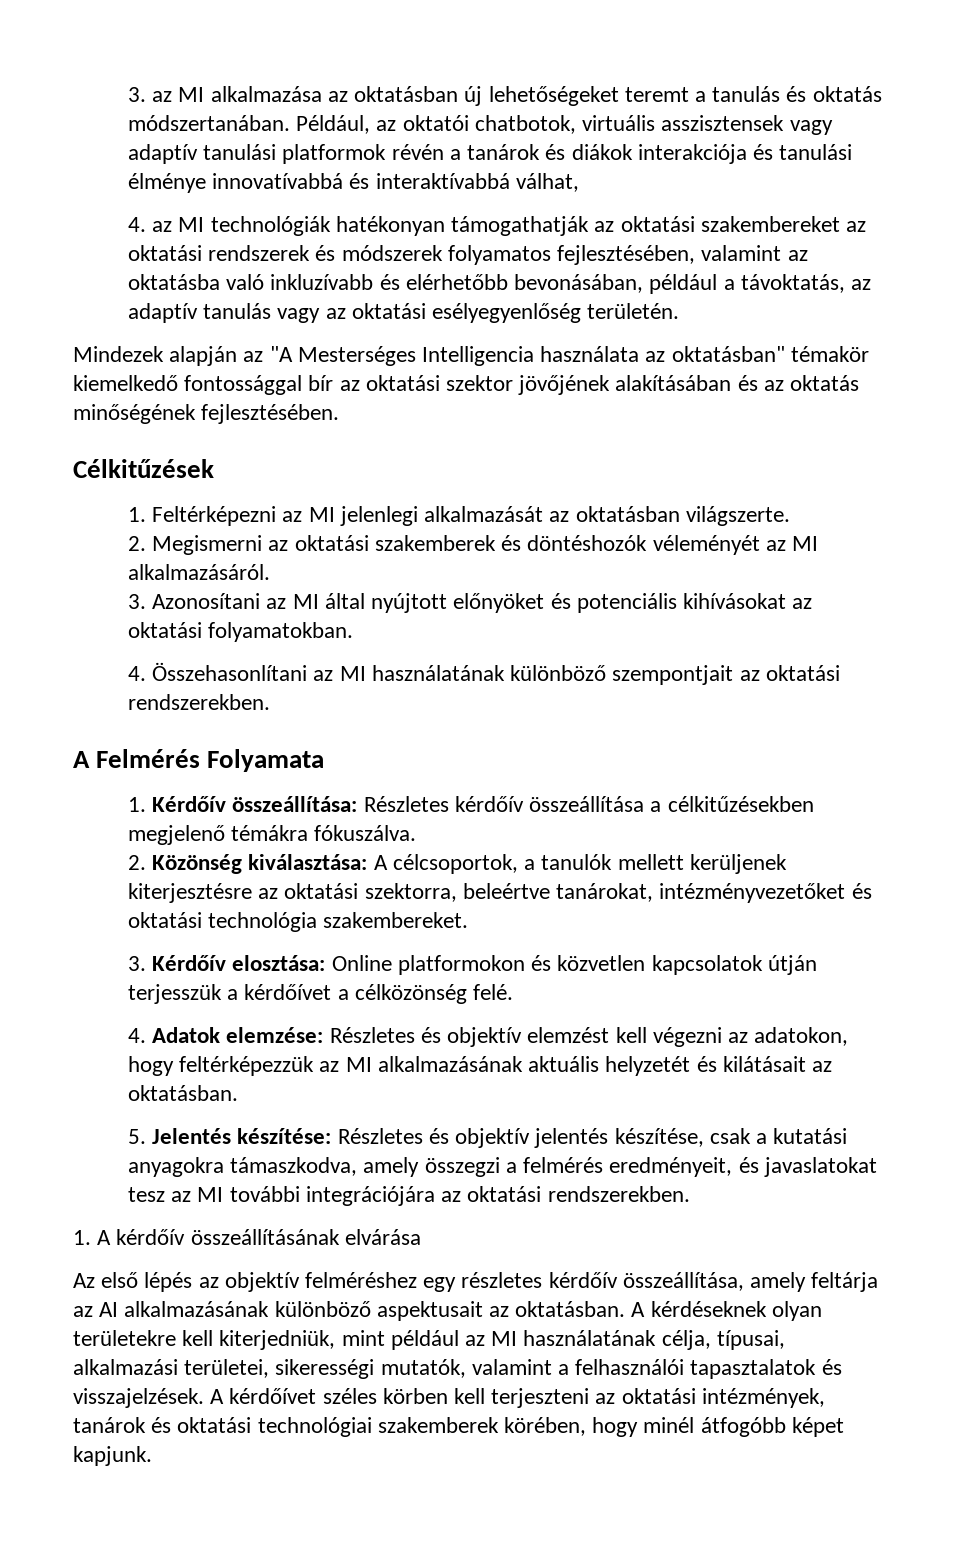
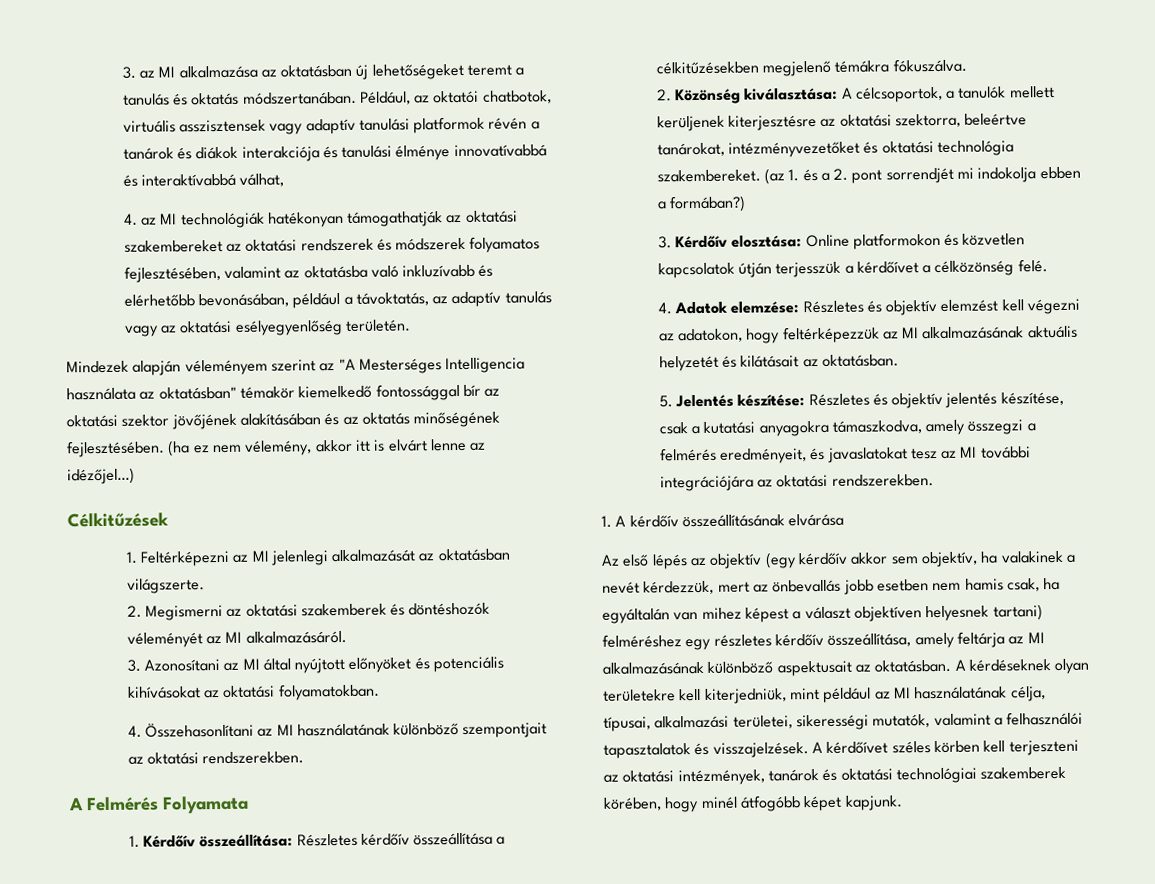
(238, 356) none -> [184,359,316,376] véleményem szerint
(340, 414) none -> [167,438,487,457] [67,467,135,485] (ha ez nem vélemény, akkor itt is elvárt lenne az idézőjel…)
(469, 920) none -> [763,166,1081,185] [656,195,746,213] (az 1. és a 2. pont sorrendjét mi indokolja ebben a formában?)
(300, 1282) none -> [764,550,1076,569] [602,577,1061,595] [602,604,1043,624] (egy kérdőív akkor sem objektív, ha valakinek a nevét kérdezzük, mert az önbevallás jobb esetben nem hamis csak, ha egyáltalán van mihez képest a választ objektíven helyesnek tartani)
[99,1302,119,1317] AI -> [1027,632,1045,644] MI

